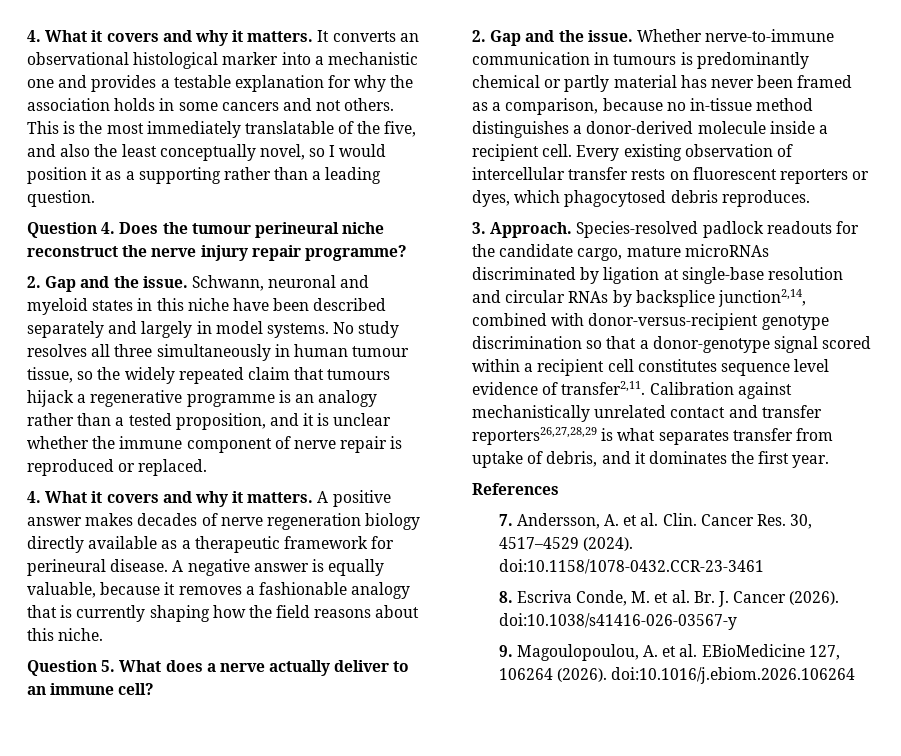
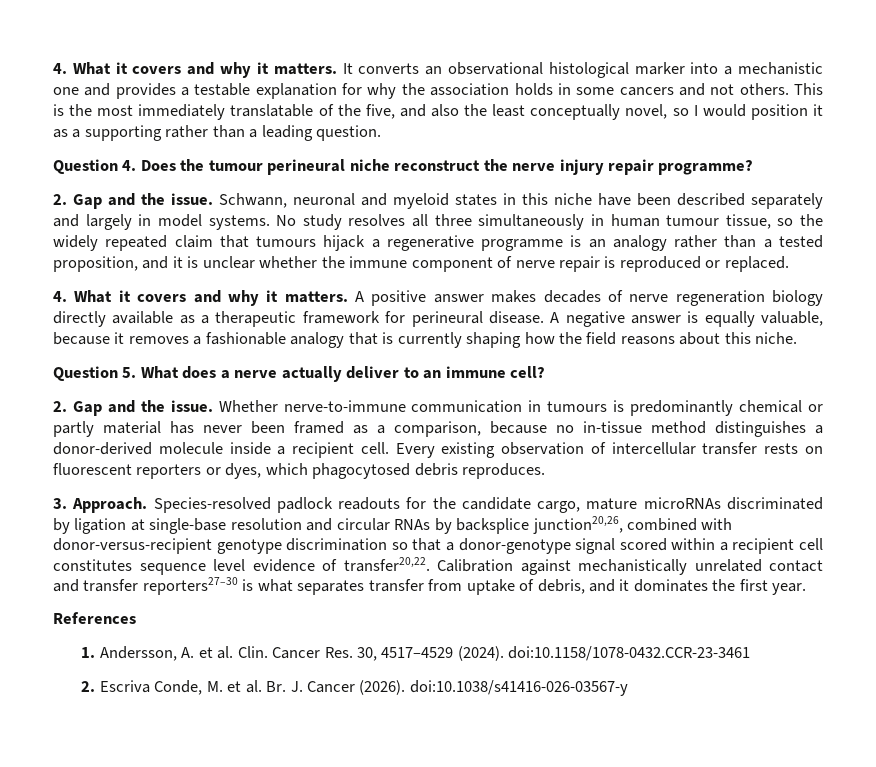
[717,289,806,307] junction2,14, -> [532,516,623,534] junction20,26,
[561,381,646,395] transfer2,11. -> [343,557,430,572] transfer20,22.
[472,427,597,445] reporters26,27,28,29 -> [142,577,238,595] reporters27–30
[498,514,513,526] 7. -> [81,647,96,658] 1.
[498,591,513,603] 8. -> [81,681,96,692] 2.
[498,644,840,661] [498,667,856,684] // 9. Magoulopoulou, A. et al. EBioMedicine 127, 106264 (2026). doi:10.1016/j.ebiom.2026.106264 -> (628, 688) none

